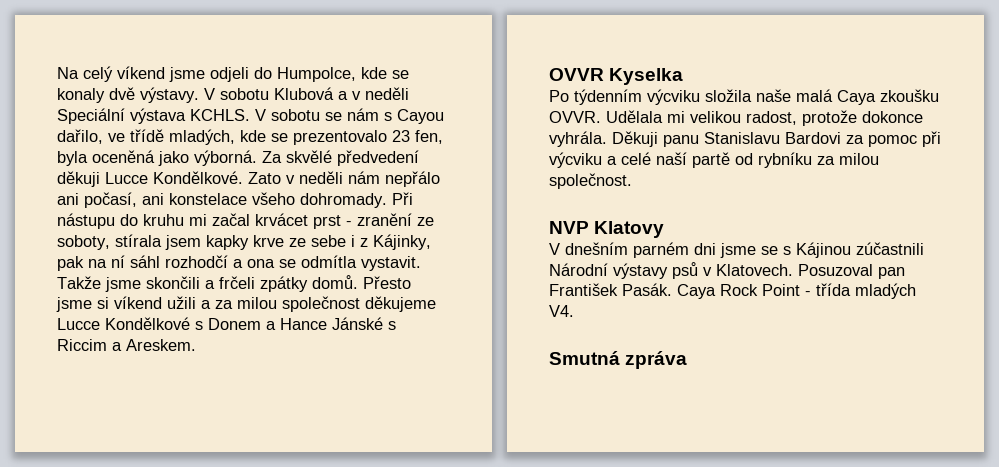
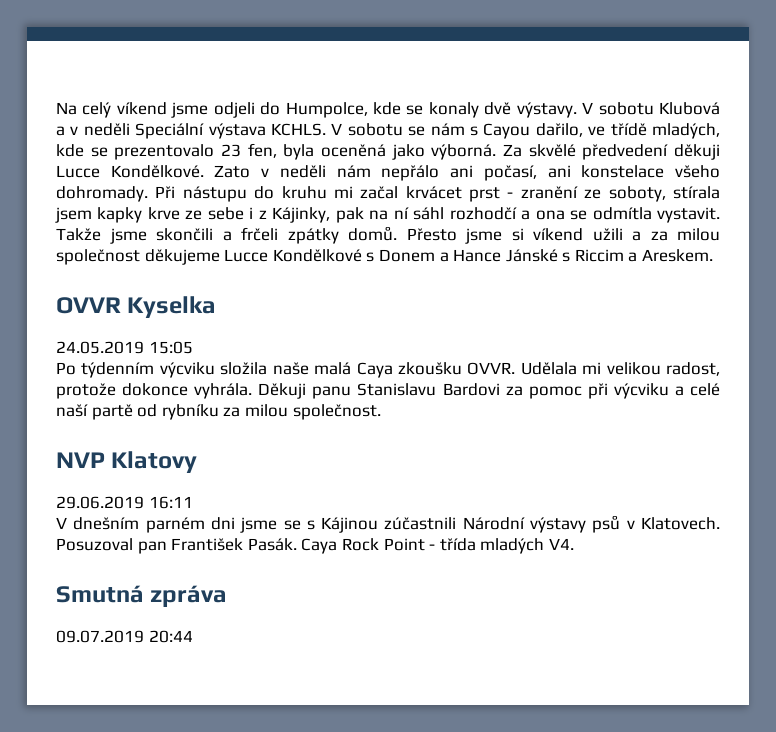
(684, 76) none -> [56,341,193,354] // 24.05.2019 15:05
(665, 229) none -> [56,496,193,509] // 29.06.2019 16:11
(688, 360) none -> [56,630,193,643] // 09.07.2019 20:44

